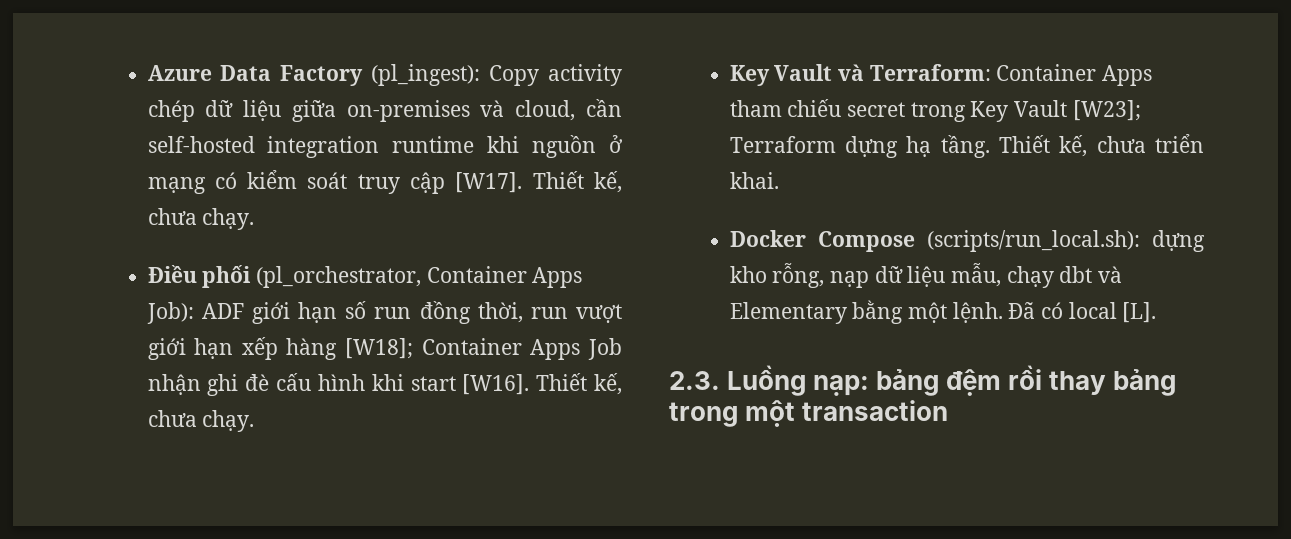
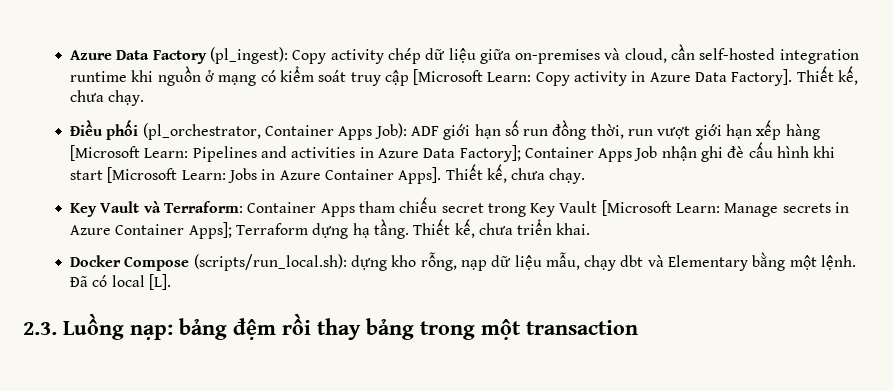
[455,172,523,193] [W17]. -> [413,69,793,86] [Microsoft Learn: Copy activity in Azure Data Factory].
[345,338,414,359] [W18]; -> [69,145,521,162] [Microsoft Learn: Pipelines and activities in Azure Data Factory];
[462,374,530,395] [W16]. -> [107,167,442,184] [Microsoft Learn: Jobs in Azure Container Apps].
[1072,100,1141,121] [W23]; -> [601,200,850,217] [69,222,232,239] [Microsoft Learn: Manage secrets in Azure Container Apps];

